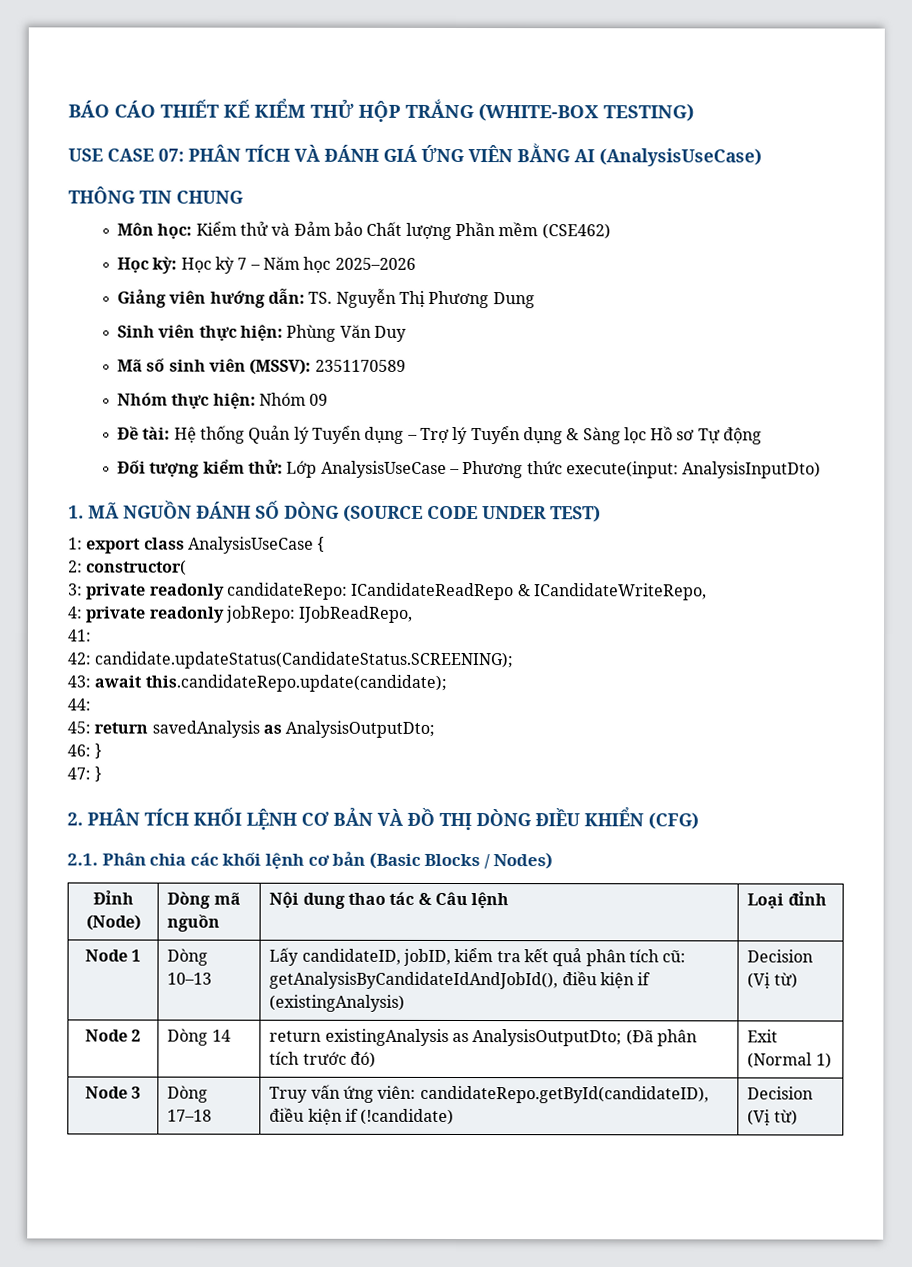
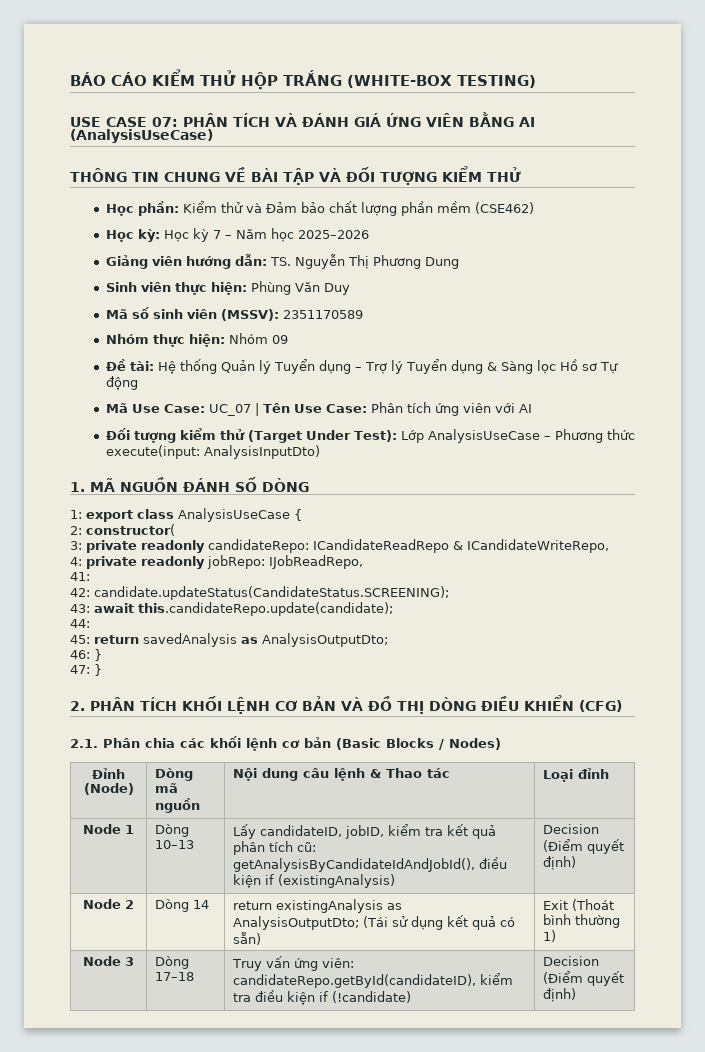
[160,99,250,118] THIẾT KẾ -> (147, 79) none
[117,222,193,239] // Môn học: -> [225,166,521,185] [105,201,179,216] VỀ BÀI TẬP VÀ ĐỐI TƯỢNG KIỂM THỬ // Học phần:
[366,221,495,240] Chất lượng Phần -> [328,201,433,216] chất lượng phần
(763, 436) none -> [105,402,532,416] // Mã Use Case: UC_07 | Tên Use Case: Phân tích ứng viên với AI
[247,459,283,474] thử: -> [219,429,397,443] thử (Target Under Test):
[343,504,601,523] (SOURCE CODE UNDER TEST) -> (309, 485) none
[348,891,510,909] thao tác & Câu lệnh -> [303,768,451,781] câu lệnh & Thao tác
[747,972,798,989] (Vị từ) -> [543,839,625,854] [543,856,577,870] (Điểm quyết định)
[625,1029,698,1047] [269,1051,377,1068] [747,1029,779,1043] [747,1052,813,1069] (Đã phân tích trước đó) | Exit (Normal -> [363,915,516,930] [233,932,262,945] [543,899,615,911] [543,914,621,928] (Tái sử dụng kết quả có sẵn) | Exit (Thoát bình thường
(709, 1094) none -> [480,973,514,985] [233,993,252,1002] kiểm tra
[747,1109,798,1126] (Vị từ) -> [543,971,625,986] [543,988,577,1002] (Điểm quyết định)

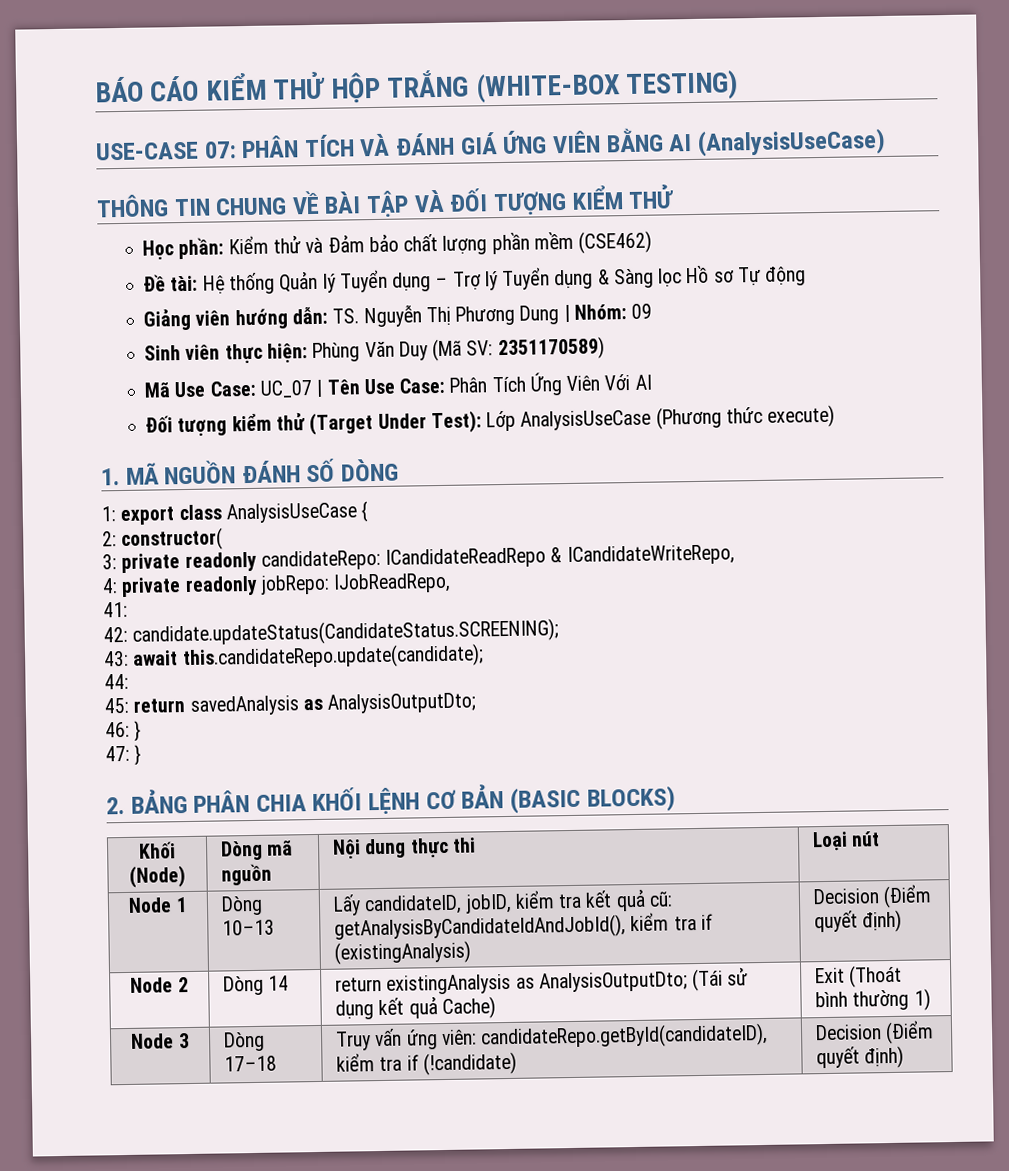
[70,117,147,127] USE CASE -> [96,141,199,161] USE-CASE
[105,228,369,242] [105,254,459,269] [105,281,350,295] [105,307,363,321] [105,333,288,347] // Học kỳ: Học kỳ 7 – Năm học 2025–2026 // Giảng viên hướng dẫn: TS. Nguyễn Thị Phương Dung // Sinh viên thực hiện: Phùng Văn Duy // Mã số sinh viên (MSSV): 2351170589 // Nhóm thực hiện: Nhóm 09 -> (653, 242) none
(138, 383) none -> [143,303,653,331] [144,336,605,364] // Giảng viên hướng dẫn: TS. Nguyễn Thị Phương Dung | Nhóm: 09 // Sinh viên thực hiện: Phùng Văn Duy (Mã SV: 2351170589)
[406,402,515,416] tích ứng viên với -> [491,372,631,396] Tích Ứng Viên Với
[543,429,635,443] [105,445,320,459] – Phương thức execute(input: AnalysisInputDto) -> [655,404,836,430] (Phương thức execute)
[90,697,177,711] PHÂN TÍCH -> [130,789,307,814] BẢNG PHÂN CHIA
[341,695,622,714] [70,736,501,751] [92,768,125,779] VÀ ĐỒ THỊ DÒNG ĐIỀU KHIỂN (CFG) // 2.1. Phân chia các khối lệnh cơ bản (Basic Blocks / Nodes) // Đỉnh -> [509,785,676,814] [138,841,176,859] (BASIC BLOCKS) // Khối
[303,768,451,781] câu lệnh & Thao tác -> [409,837,476,858] thực thi
[578,768,610,779] đỉnh -> [851,831,881,847] nút
[233,841,317,855] [233,857,508,872] [233,874,262,888] phân tích cũ: getAnalysisByCandidateIdAndJobId(), điều kiện -> [648,891,673,907] [334,912,697,941] cũ: getAnalysisByCandidateIdAndJobId(), kiểm tra
[500,917,516,927] [233,932,262,945] có sẵn) -> [441,996,496,1020] Cache)
[255,990,316,1005] điều kiện -> (403, 1064) none

